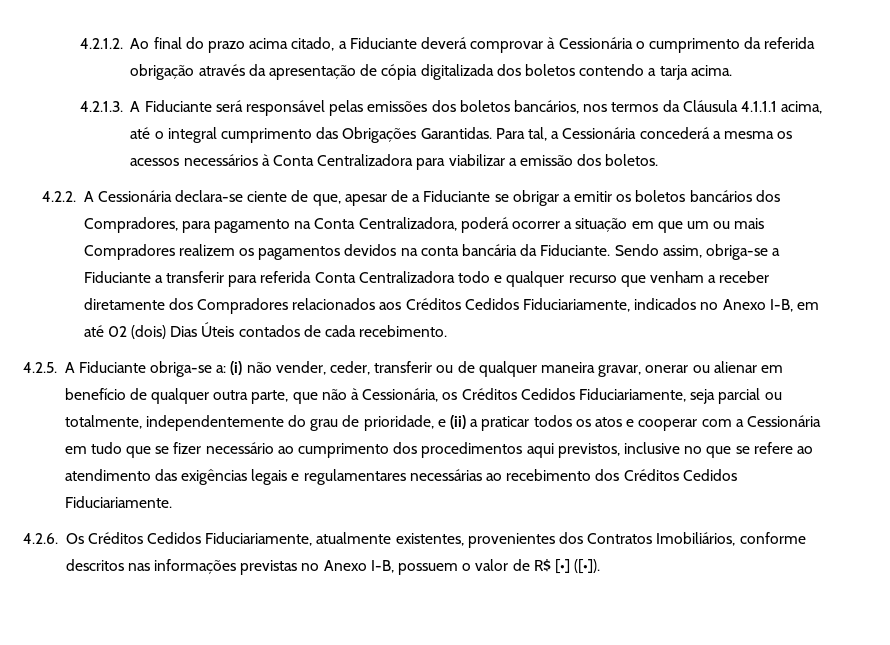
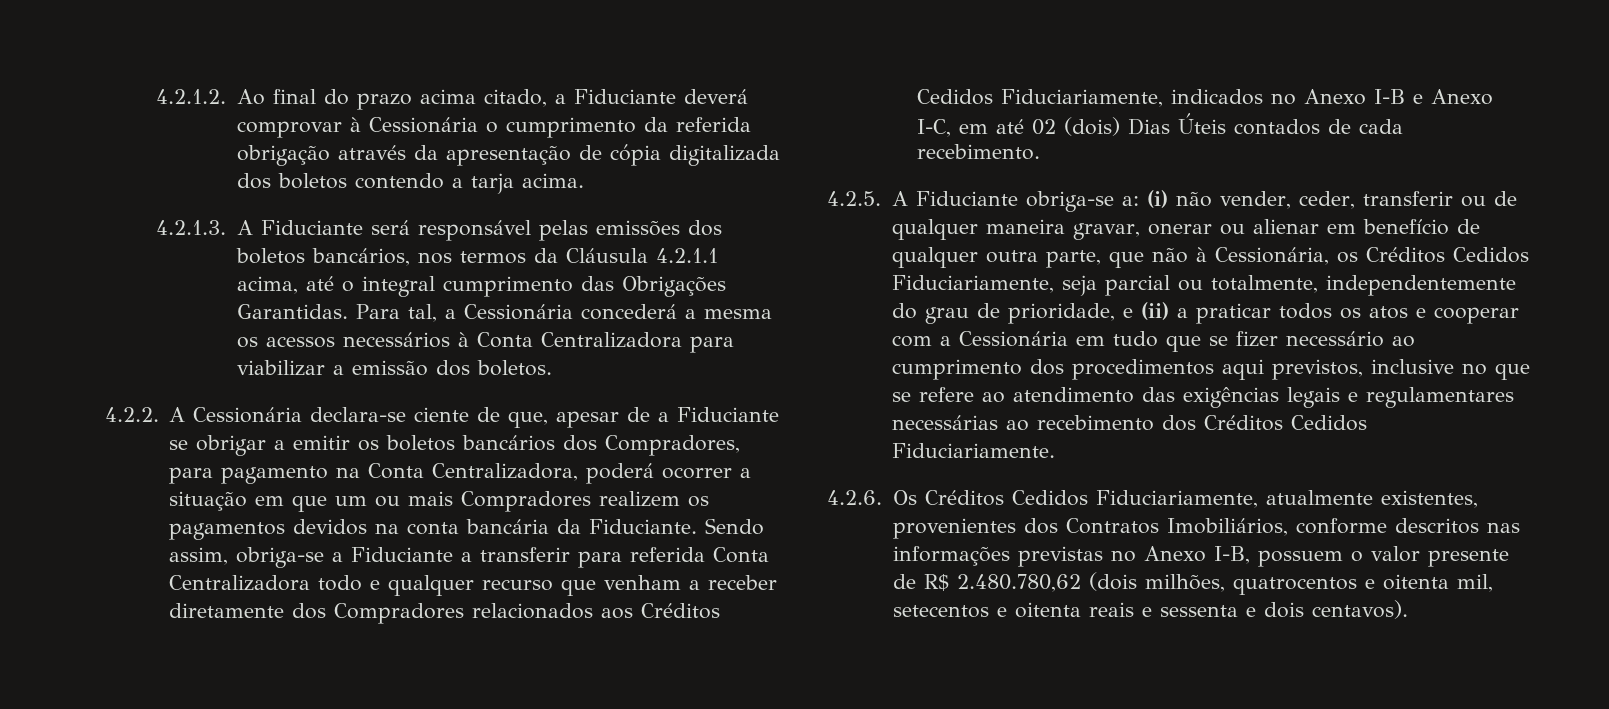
[740,101,777,112] 4.1.1.1 -> [655,248,718,263] 4.2.1.1
[769,299,793,312] I-B, -> [1374,89,1494,105] [917,119,952,137] I-B e Anexo I-C,
(509, 565) none -> [1427,549,1509,567] presente
[554,559,601,574] [•] ([•]). -> [956,572,1493,595] [892,600,1408,619] 2.480.780,62 (dois milhões, quatrocentos e oitenta mil, setecentos e oitenta reais e sessenta e dois centavos).

